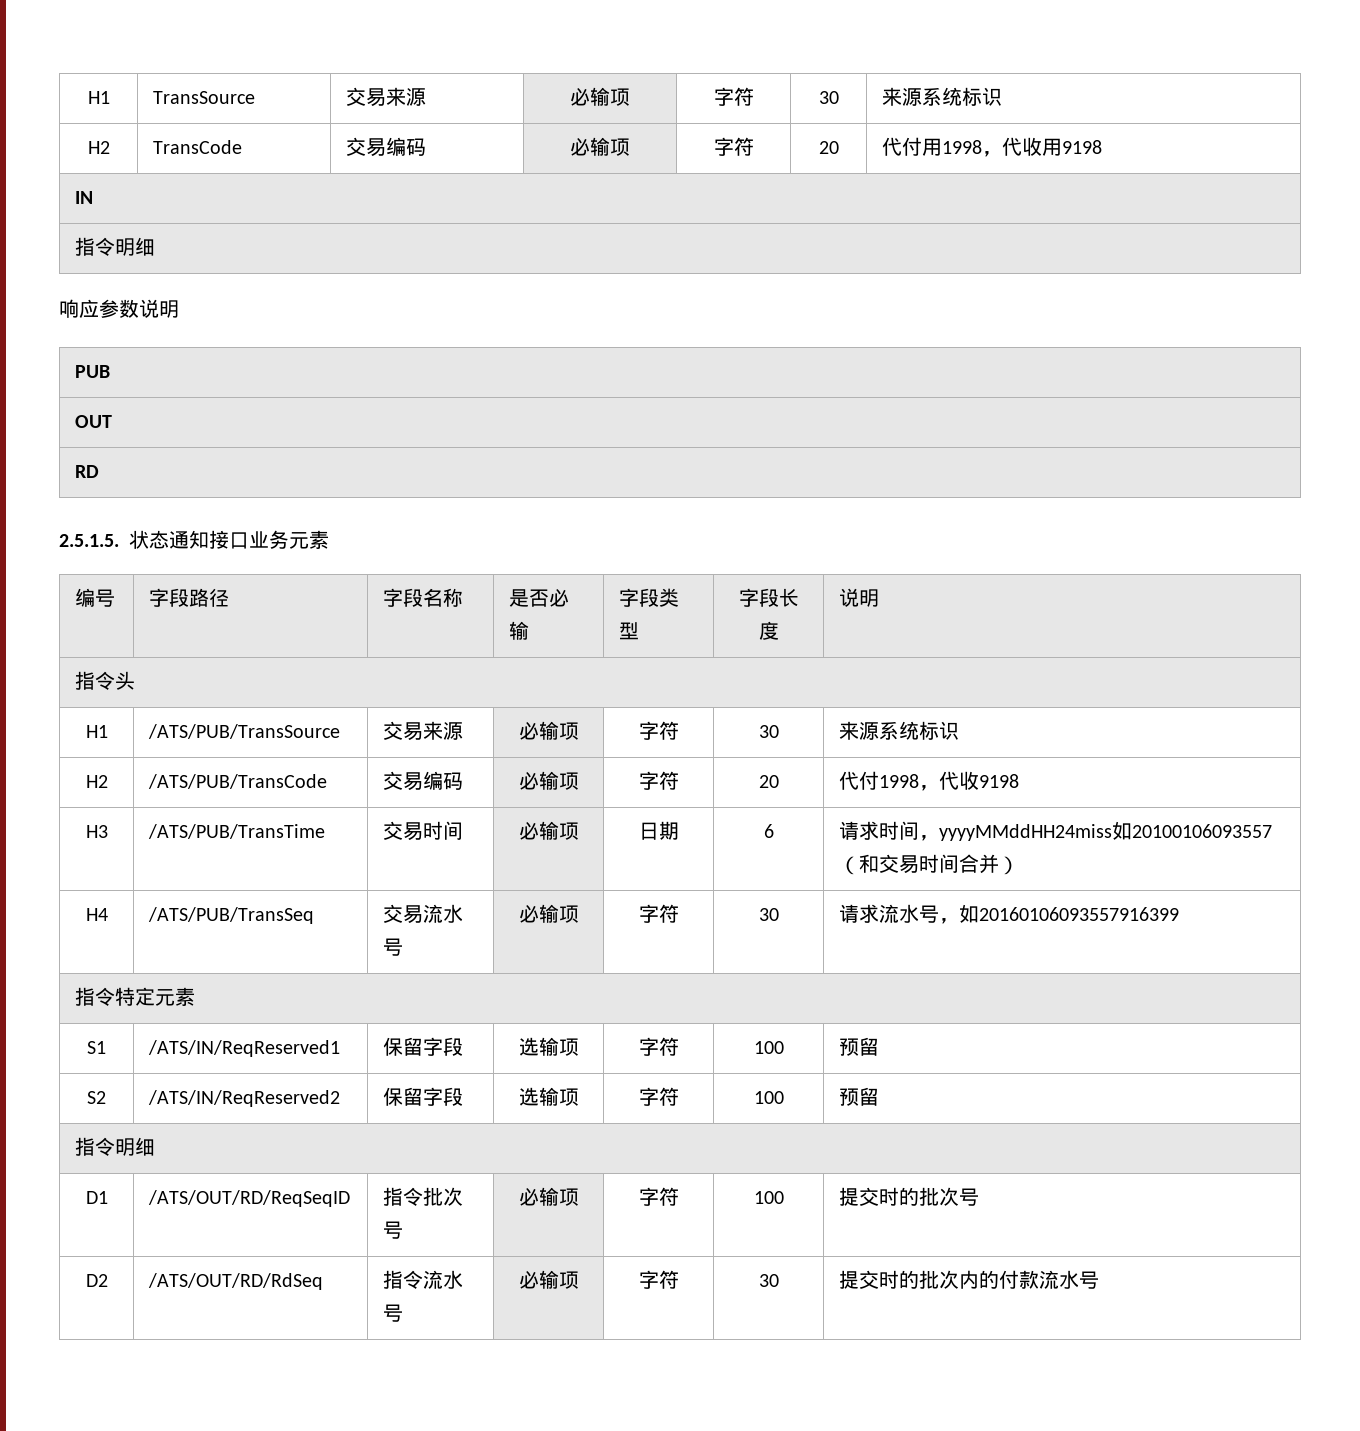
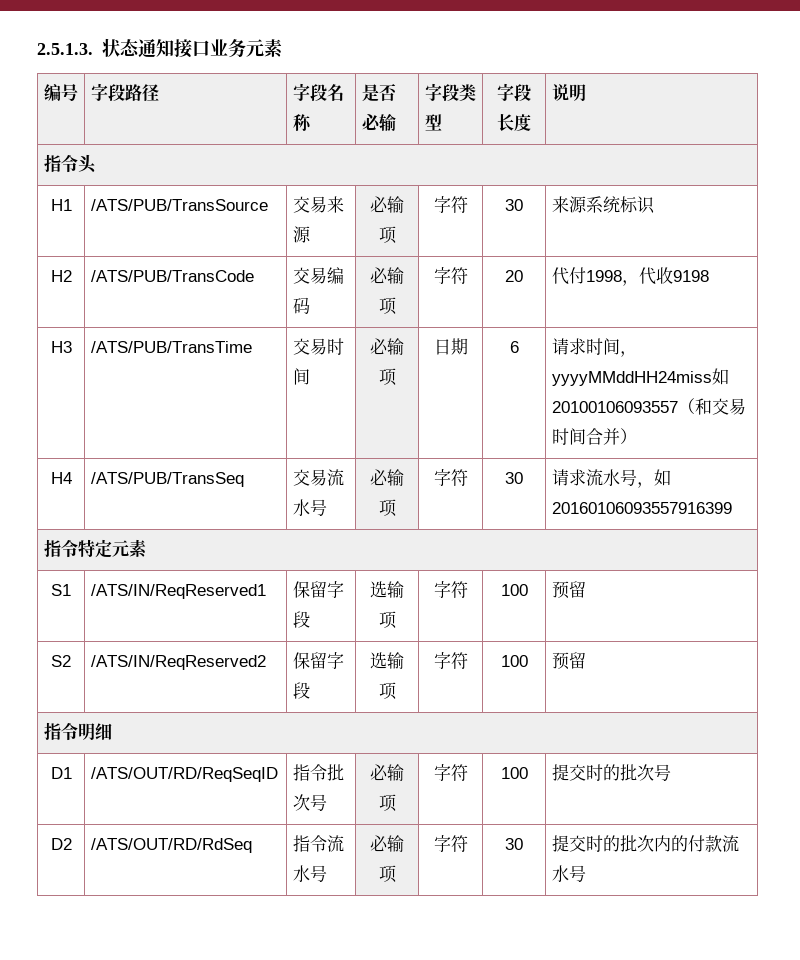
[87,91,110,104] [152,91,255,104] [345,87,426,107] [570,87,630,106] [713,87,754,106] [818,91,839,104] [881,87,1002,106] [87,141,110,154] [152,140,242,154] [345,137,426,157] [570,137,630,156] [713,137,754,156] [818,141,839,154] [881,137,1102,157] [74,191,93,204] [74,237,155,256] [59,299,179,318] [74,365,110,378] [74,415,112,428] [74,465,99,478] [59,534,119,547] H1 | TransSource | 交易来源 | 必输项 | 字符 | 30 | 来源系统标识 // H2 | TransCode | 交易编码 | 必输项 | 字符 | 20 | 代付用1998，代收用9198 // IN // 指令明细 // 响应参数说明 // PUB // OUT // RD // 2.5.1.5. -> [37,43,93,55] 2.5.1.3.

